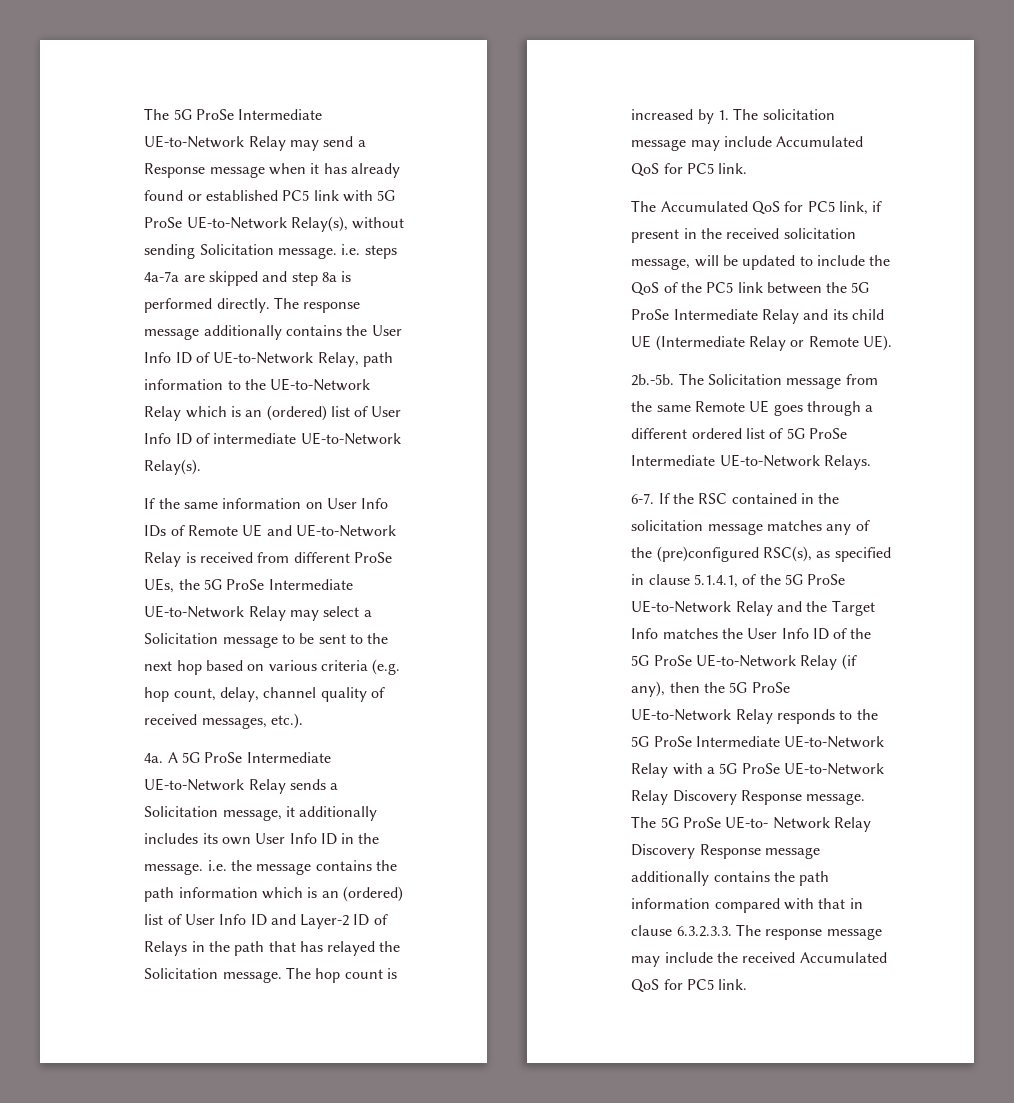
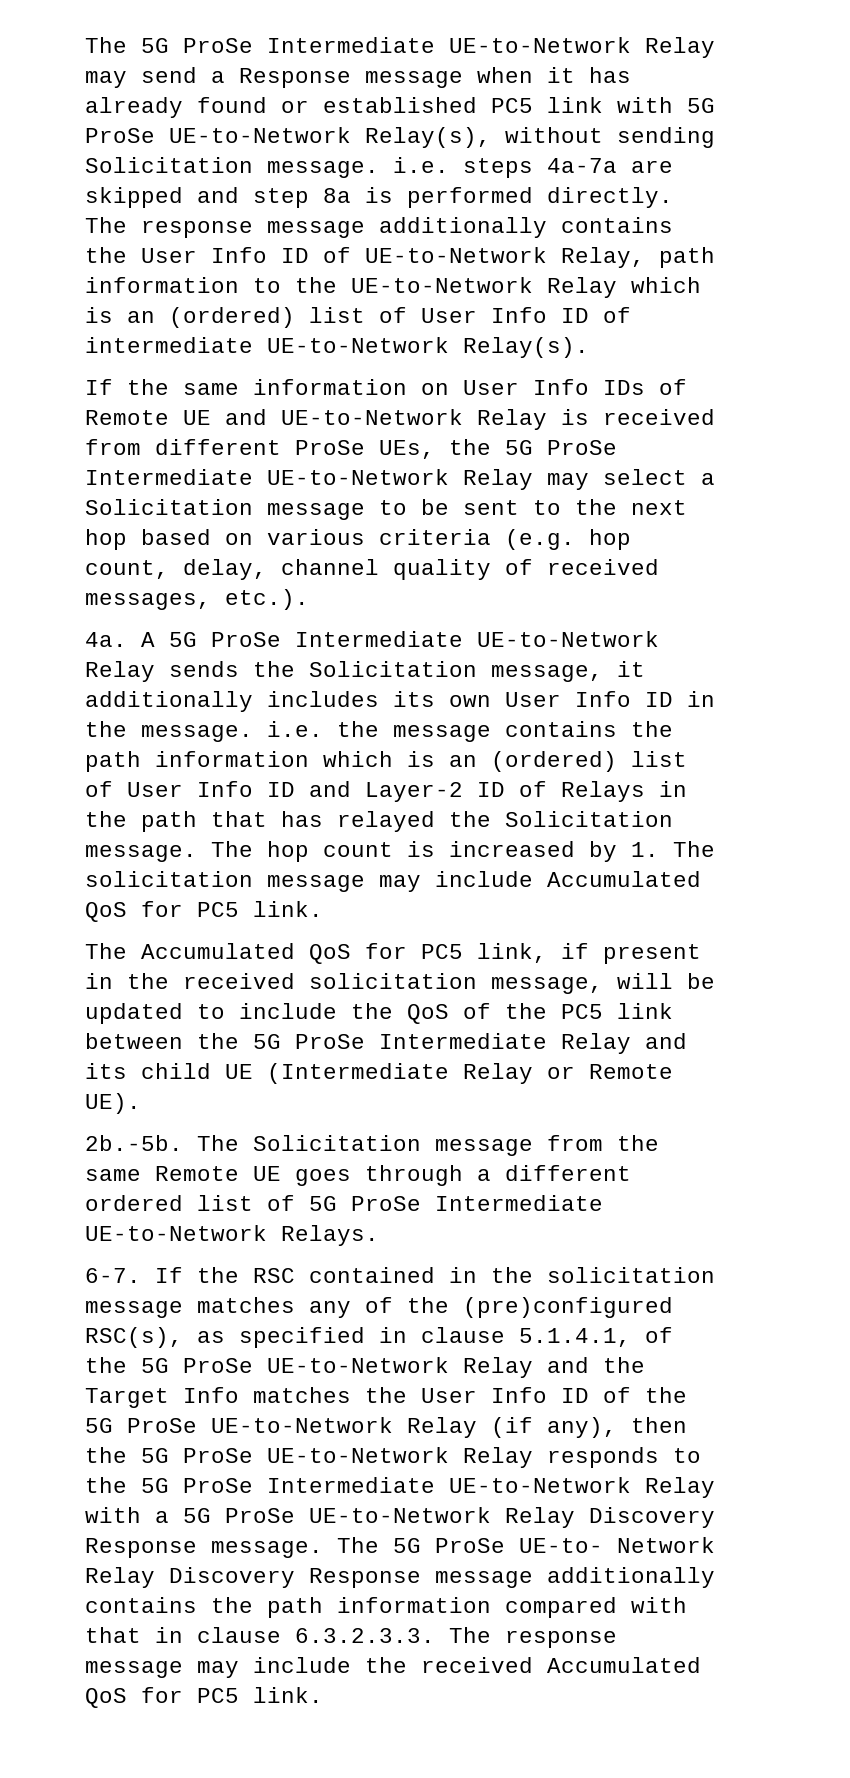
[330,783,339,790] a -> [253,661,296,677] the

